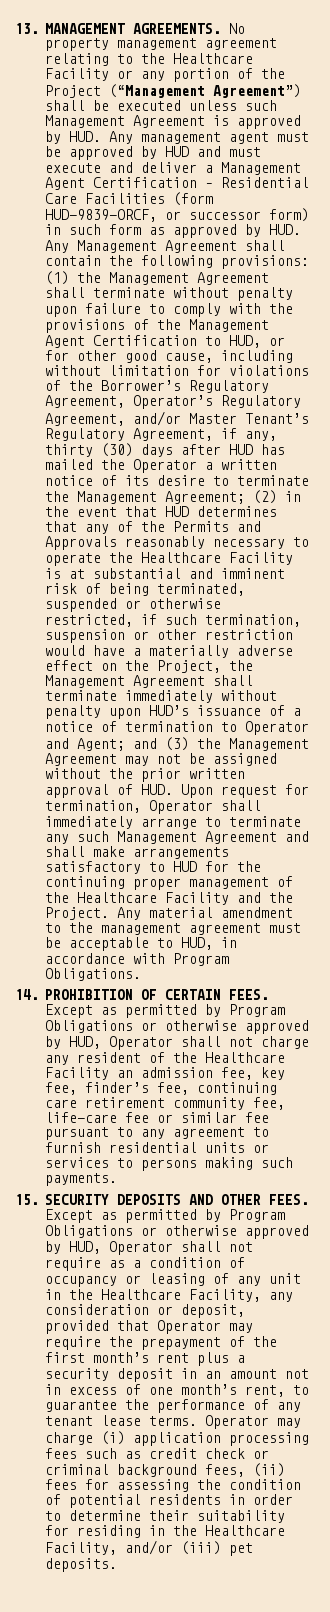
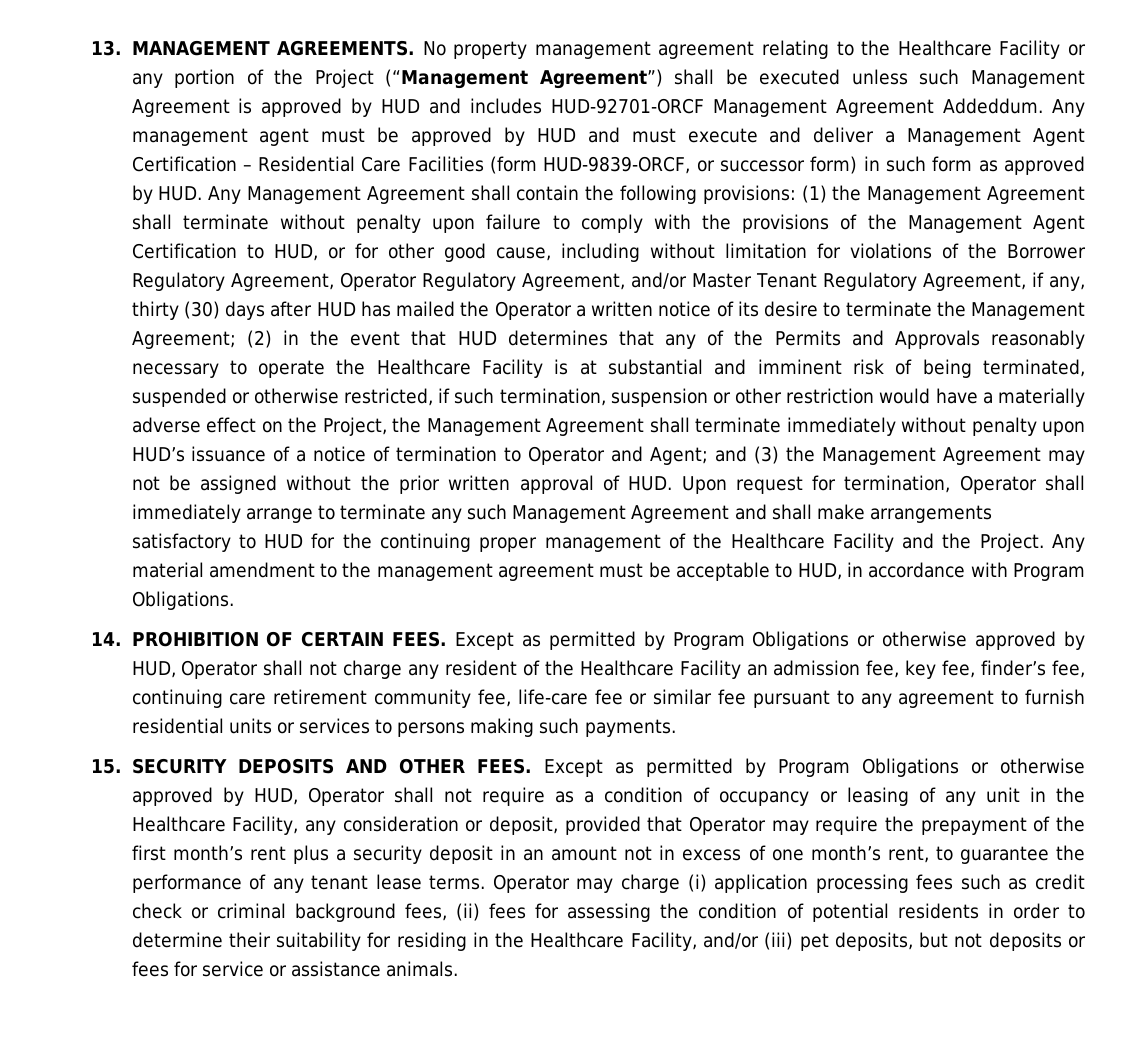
[68,131,101,142] HUD. -> [381,98,1044,117] HUD and includes HUD-92701-ORCF Management Agreement Addeddum.
[100,380,269,393] [44,395,213,409] Borrower’s Regulatory Agreement, Operator’s -> [1006,244,1086,259] [131,272,418,291] Borrower Regulatory Agreement, Operator
[244,413,309,424] Tenant’s -> [756,273,818,288] Tenant
[44,1558,117,1572] deposits. -> [834,932,1086,951] [131,961,459,977] deposits, but not deposits or fees for service or assistance animals.

